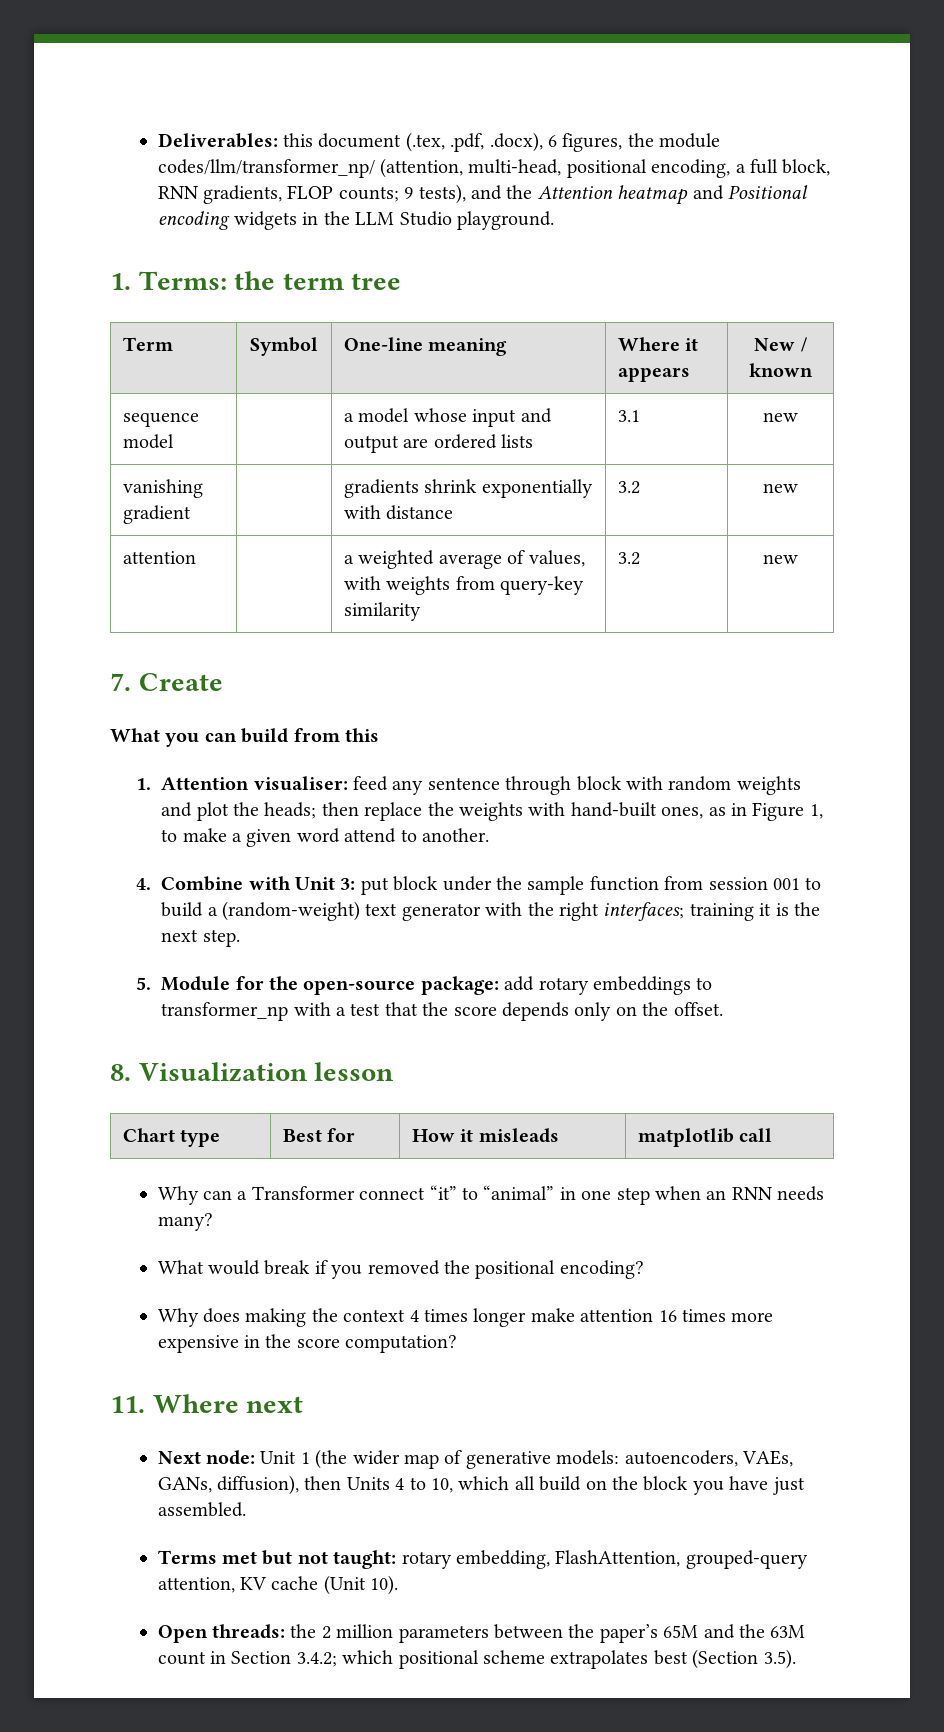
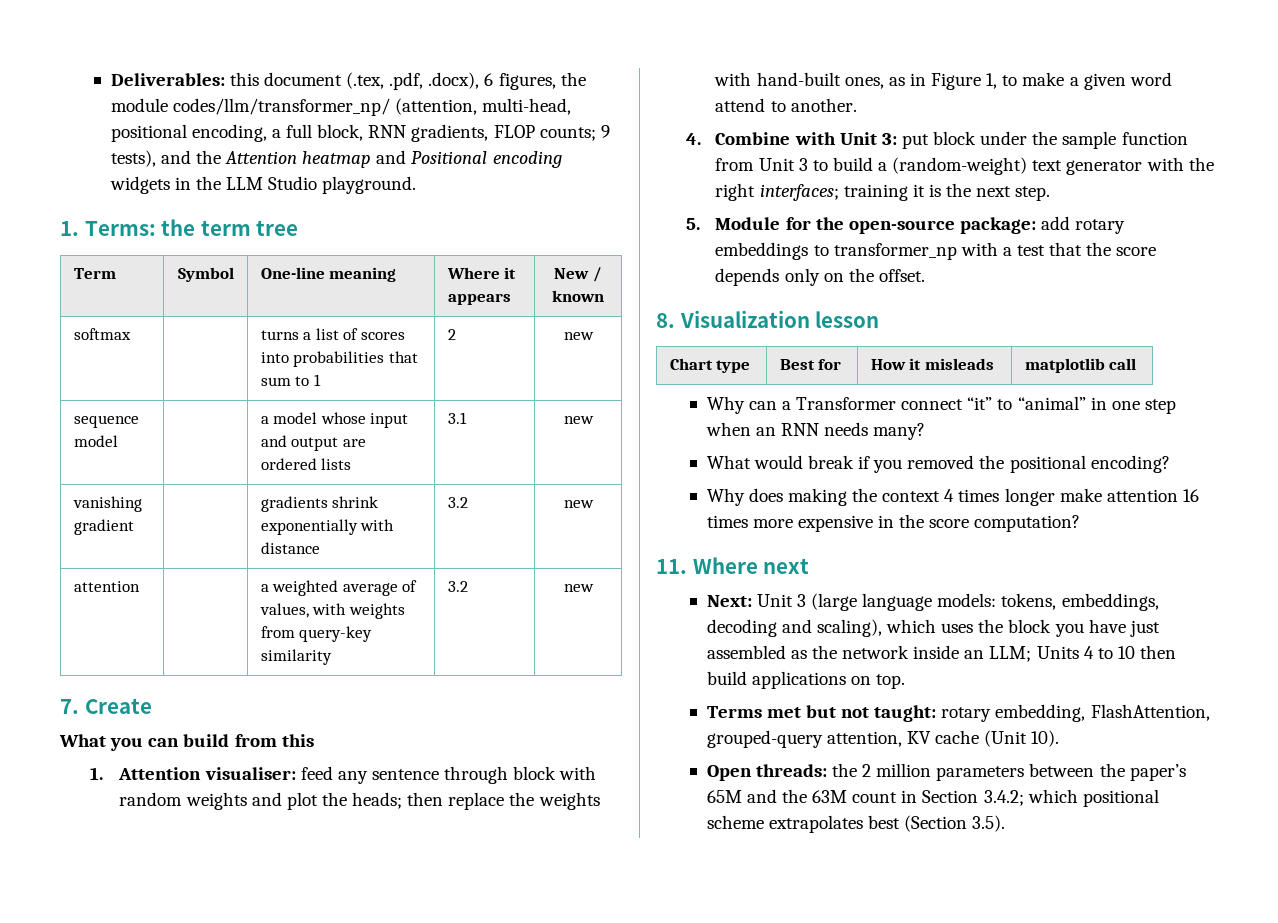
(814, 370) none -> [73,328,131,340] [260,328,405,340] [260,351,418,367] [260,374,321,386] [447,329,456,340] [563,332,594,340] // softmax | | turns a list of scores into probabilities that sum to 1 | 2 | new
[708,877,801,890] session 001 -> [758,158,808,171] Unit 3
[157,1449,794,1469] [157,1475,607,1495] Next node: Unit 1 (the wider map of generative models: autoencoders, VAEs, GANs, diffusion), then Units 4 to 10, which all build on -> [706,593,1159,611] [706,619,974,637] Next: Unit 3 (large language models: tokens, embeddings, decoding and scaling), which uses
[157,1502,246,1517] assembled. -> [706,645,1177,662] [706,671,906,689] assembled as the network inside an LLM; Units 4 to 10 then build applications on top.

